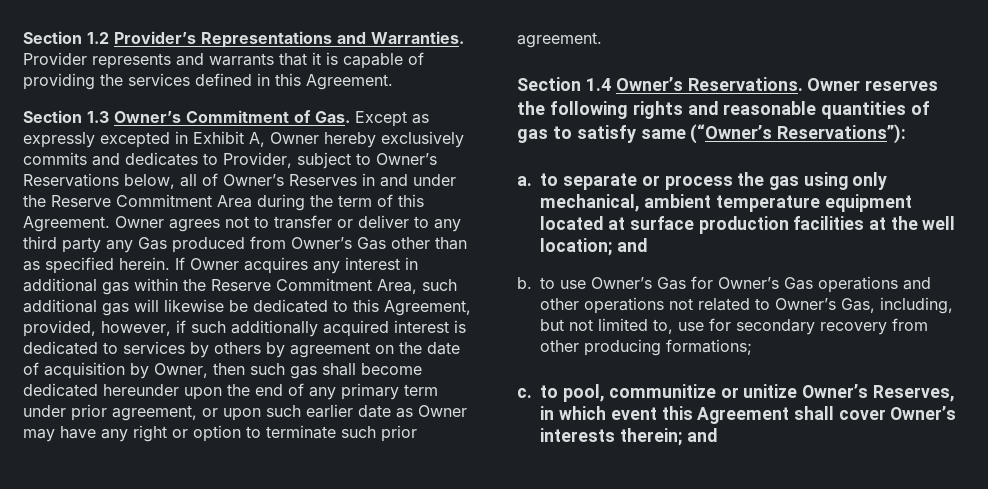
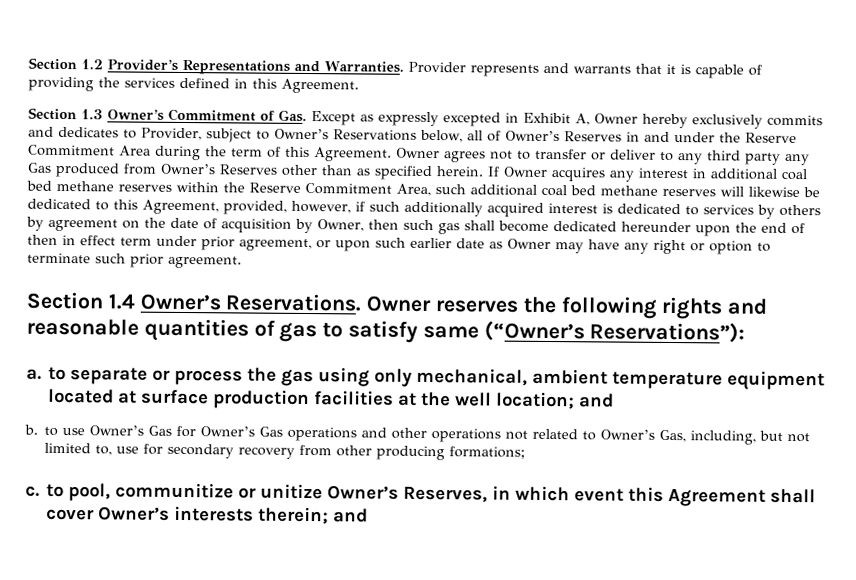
[357,237,386,250] Gas -> [219,164,278,175] Reserves
[102,282,129,295] gas -> [781,168,808,181] [26,180,172,192] coal bed methane reserves
[102,303,129,316] gas -> [541,184,716,197] coal bed methane reserves
[309,383,399,400] any primary -> [27,234,116,246] then in effect

